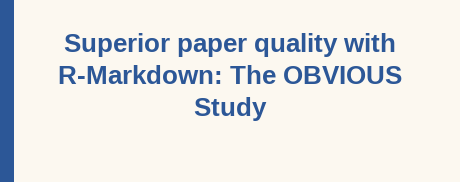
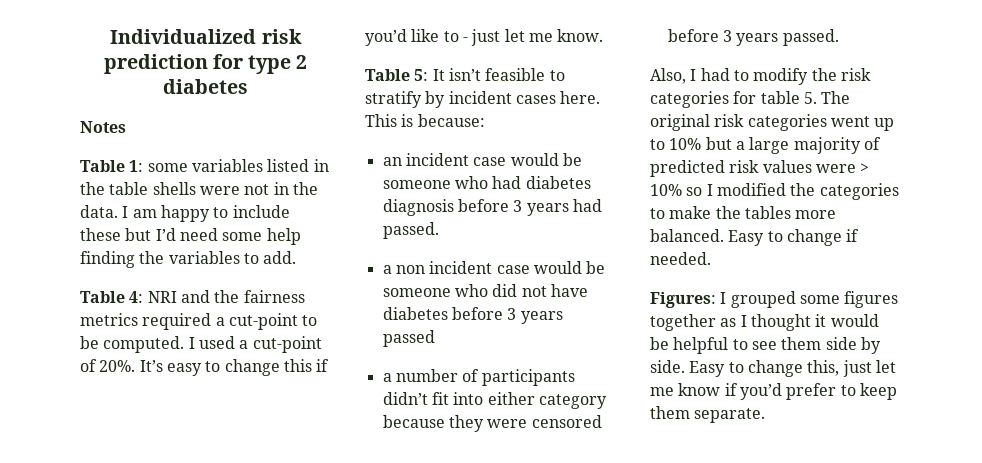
[63,33,397,57] [57,65,403,84] [194,97,267,121] Superior paper quality with R-Markdown: The OBVIOUS Study -> [110,29,302,44] [103,54,308,74] [163,79,248,94] [80,121,126,133] [80,159,329,172] [80,182,318,195] [80,205,290,222] [80,228,301,245] [80,251,297,268] [80,290,305,303] [80,313,318,330] [80,336,322,353] [80,359,330,376] [365,29,604,46] [365,68,565,81] [365,91,601,108] [365,114,485,127] [382,153,582,166] [382,176,591,189] [382,199,602,216] [382,222,439,239] [382,261,606,274] [382,284,588,297] [382,307,563,324] [382,330,435,347] [382,369,575,386] [382,392,607,409] [382,415,602,432] [667,29,839,46] [650,68,871,85] [650,91,851,108] [650,114,895,131] [650,137,881,154] [650,160,870,177] [650,183,899,200] [650,206,837,219] [650,229,860,246] [650,252,711,265] [650,291,899,308] [650,314,879,331] [650,337,881,354] [650,360,896,377] [650,383,897,400] [650,406,766,423] Individualized risk prediction for type 2 diabetes // Notes // Table 1: some variables listed in the table shells were not in the data. I am happy to include these but I’d need some help finding the variables to add. // Table 4: NRI and the fairness metrics required a cut-point to be computed. I used a cut-point of 20%. It’s easy to change this if you’d like to - just let me know. // Table 5: It isn’t feasible to stratify by incident cases here. This is because: // an incident case would be someone who had diabetes diagnosis before 3 years had passed. // a non incident case would be someone who did not have diabetes before 3 years passed // a number of participants didn’t fit into either category because they were censored before 3 years passed. // Also, I had to modify the risk categories for table 5. The original risk categories went up to 10% but a large majority of predicted risk values were > 10% so I modified the categories to make the tables more balanced. Easy to change if needed. // Figures: I grouped some figures together as I thought it would be helpful to see them side by side. Easy to change this, just let me know if you’d prefer to keep them separate.

